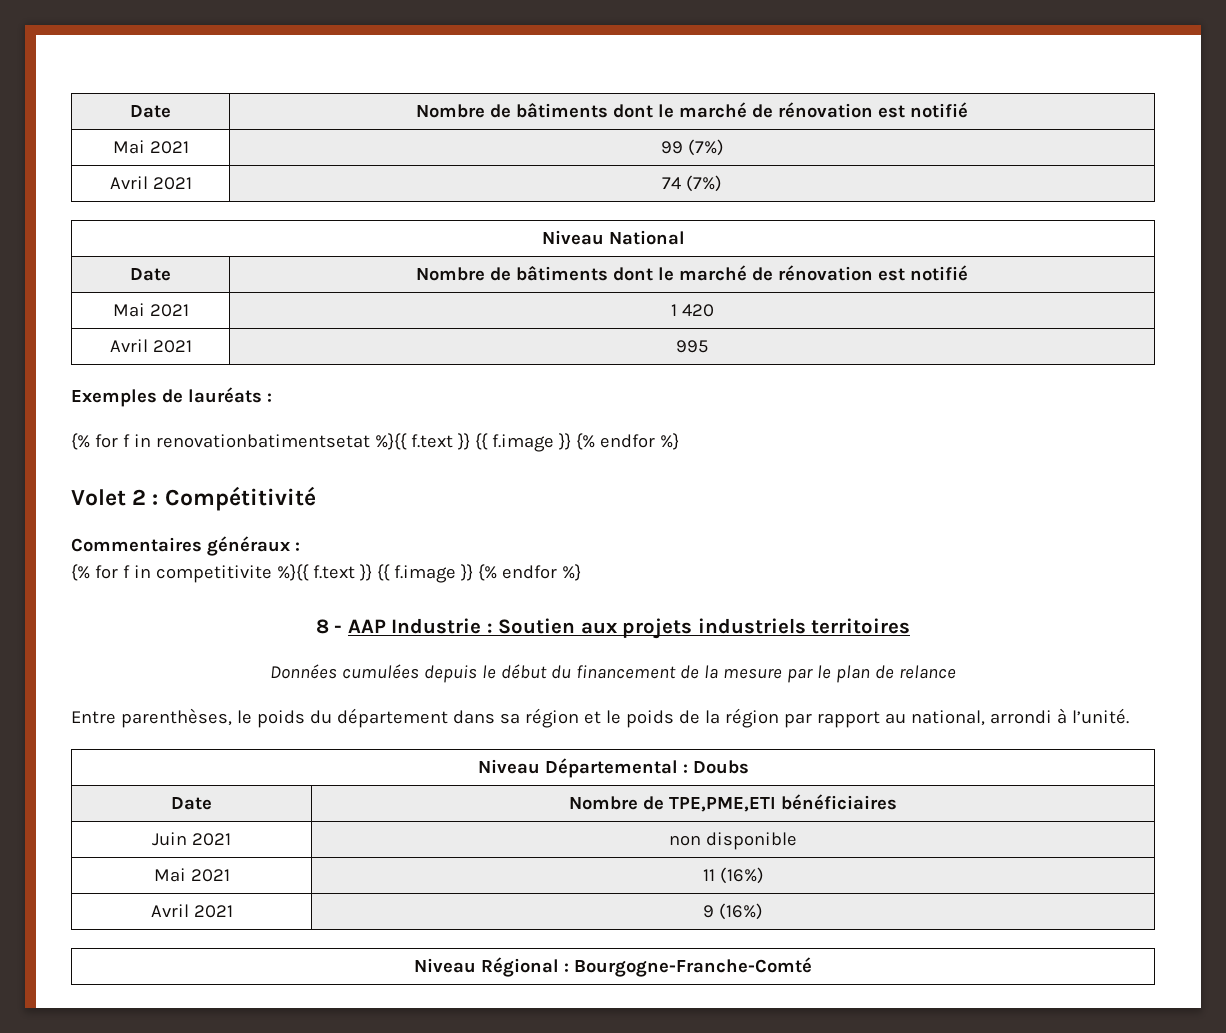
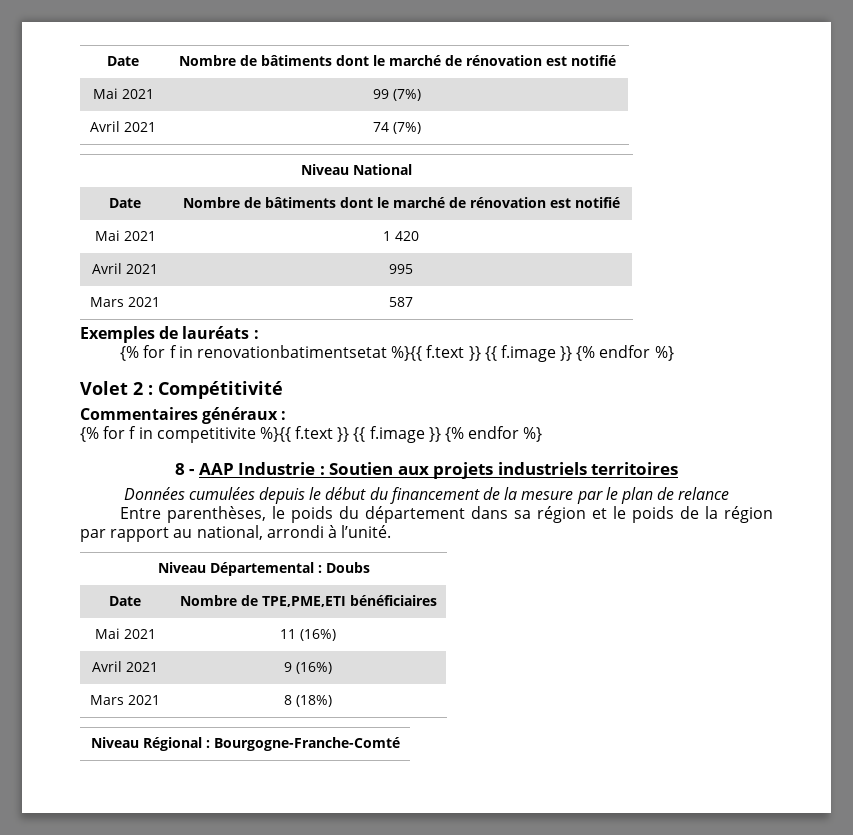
(708, 346) none -> [90,297,160,307] [389,297,413,307] // Mars 2021 | 587
[152,832,231,846] [669,832,797,850] // Juin 2021 | non disponible -> (437, 600) none
(763, 911) none -> [90,695,160,705] [284,695,332,707] // Mars 2021 | 8 (18%)

